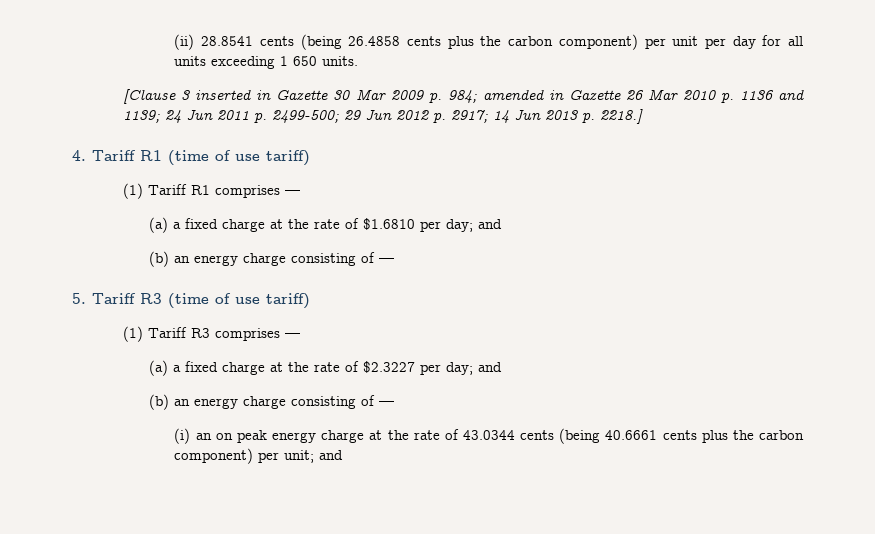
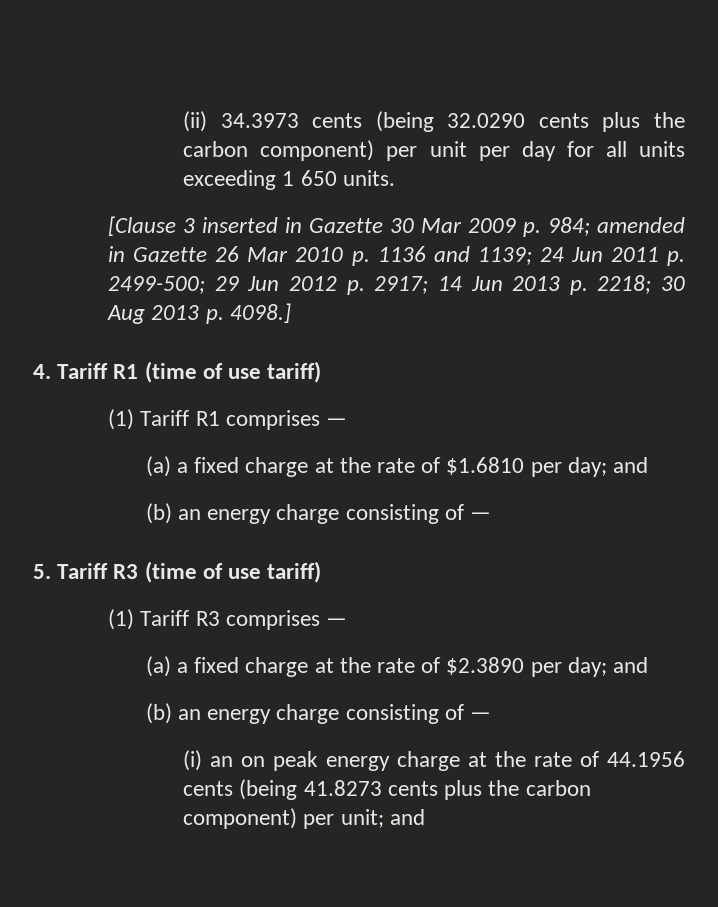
[201,34,401,50] 28.8541 cents (being 26.4858 -> [220,111,526,132] 34.3973 cents (being 32.0290
[600,109,644,124] 2218.] -> [597,275,685,294] [107,303,291,324] 2218; 30 Aug 2013 p. 4098.]
[362,361,415,373] $2.3227 -> [446,657,525,675] $2.3890
[462,428,658,444] 43.0344 cents (being 40.6661 -> [607,751,685,767] [183,779,382,800] 44.1956 cents (being 41.8273

